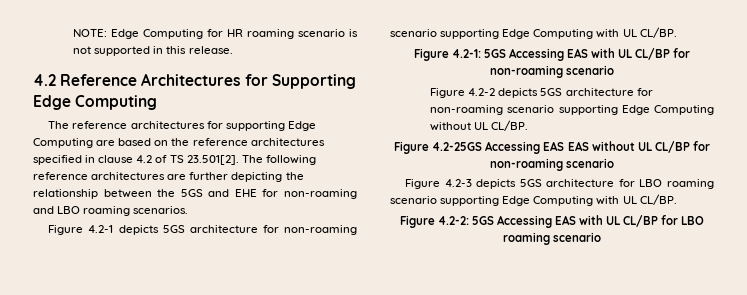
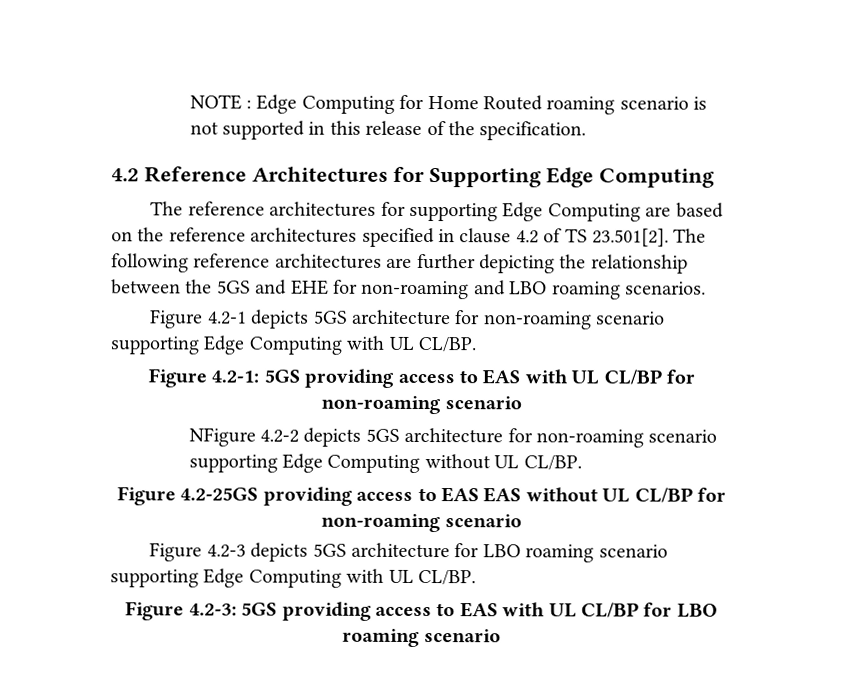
[73,29,108,37] NOTE: -> [189,94,253,110] NOTE :
[227,29,244,37] HR -> [427,95,544,111] Home Routed
[188,46,233,54] release. -> [365,120,587,141] release of the specification.
[508,48,564,61] Accessing -> [304,368,478,388] providing access to
[430,88,466,98] Figure -> [188,427,256,447] NFigure
[485,141,541,154] Accessing -> [262,486,437,506] providing access to
[437,215,552,228] 4.2-2: 5GS Accessing -> [188,601,456,621] 4.2-3: 5GS providing access to

